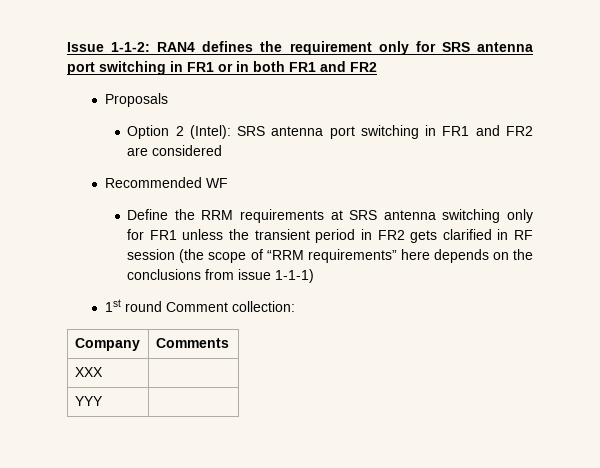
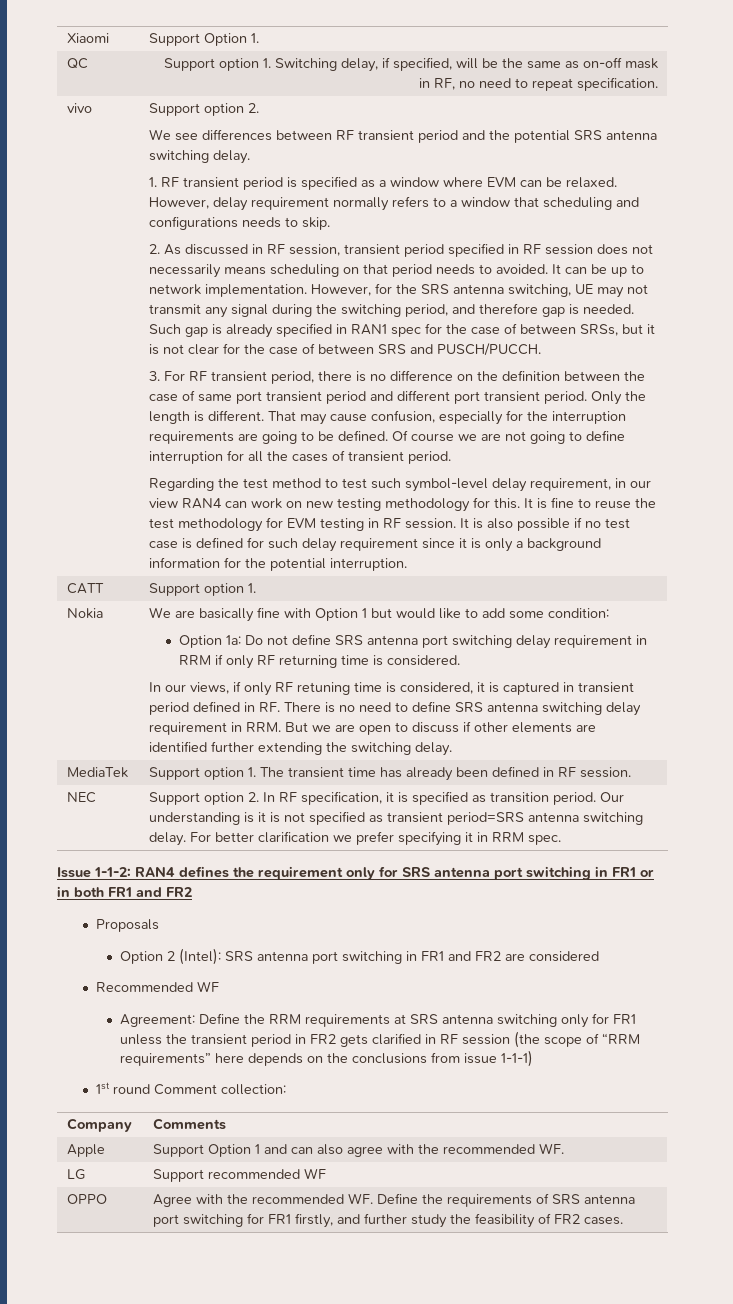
(67, 47) none -> [67,33,110,43] [149,33,260,46] [67,58,89,69] [163,57,658,72] [418,77,658,91] [67,103,93,113] [149,103,260,116] [149,129,658,143] [149,150,251,164] [149,176,618,190] [149,196,640,211] [149,216,331,230] [149,243,654,257] [149,264,645,278] [149,283,649,298] [149,303,635,318] [149,323,656,338] [149,343,542,356] [149,370,646,384] [149,390,647,405] [149,410,627,425] [149,430,626,444] [149,450,452,464] [149,478,652,492] [149,497,657,512] [149,517,631,532] [149,537,602,552] [149,557,408,571] [67,583,105,594] [149,583,257,596] [67,608,104,619] [149,607,610,622] [179,634,648,649] [179,654,461,669] [149,681,635,696] [149,701,642,716] [149,721,597,735] [149,741,453,756] [67,767,129,778] [149,766,632,781] [67,792,97,803] [149,791,625,805] [149,811,644,825] [149,831,562,846] Xiaomi | Support Option 1. // QC | Support option 1. Switching delay, if specified, will be the same as on-off mask in RF, no need to repeat specification. // vivo | Support option 2. // We see differences between RF transient period and the potential SRS antenna switching delay. // 1. RF transient period is specified as a window where EVM can be relaxed. However, delay requirement normally refers to a window that scheduling and configurations needs to skip. // 2. As discussed in RF session, transient period specified in RF session does not necessarily means scheduling on that period needs to avoided. It can be up to network implementation. However, for the SRS antenna switching, UE may not transmit any signal during the switching period, and therefore gap is needed. Such gap is already specified in RAN1 spec for the case of between SRSs, but it is not clear for the case of between SRS and PUSCH/PUCCH. // 3. For RF transient period, there is no difference on the definition between the case of same port transient period and different port transient period. Only the length is different. That may cause confusion, especially for the interruption requirements are going to be defined. Of course we are not going to define interruption for all the cases of transient period. // Regarding the test method to test such symbol-level delay requirement, in our view RAN4 can work on new testing methodology for this. It is fine to reuse the test methodology for EVM testing in RF session. It is also possible if no test case is defined for such delay requirement since it is only a background information for the potential interruption. // CATT | Support option 1. // Nokia | We are basically fine with Option 1 but would like to add some condition: // Option 1a: Do not define SRS antenna port switching delay requirement in RRM if only RF returning time is considered. // In our views, if only RF retuning time is considered, it is captured in transient period defined in RF. There is no need to define SRS antenna switching delay requirement in RRM. But we are open to discuss if other elements are identified further extending the switching delay. // MediaTek | Support option 1. The transient time has already been defined in RF session. // NEC | Support option 2. In RF specification, it is specified as transition period. Our understanding is it is not specified as transient period=SRS antenna switching delay. For better clarification we prefer specifying it in RRM spec. //
(228, 183) none -> [119,1014,195,1027] Agreement:
[74,367,103,377] [74,396,103,406] XXX | // YYY | -> [67,1144,106,1157] [153,1143,565,1157] [67,1169,87,1180] [153,1168,327,1182] [67,1194,108,1204] [153,1193,636,1207] [153,1213,624,1228] Apple | Support Option 1 and can also agree with the recommended WF. // LG | Support recommended WF // OPPO | Agree with the recommended WF. Define the requirements of SRS antenna port switching for FR1 firstly, and further study the feasibility of FR2 cases.

